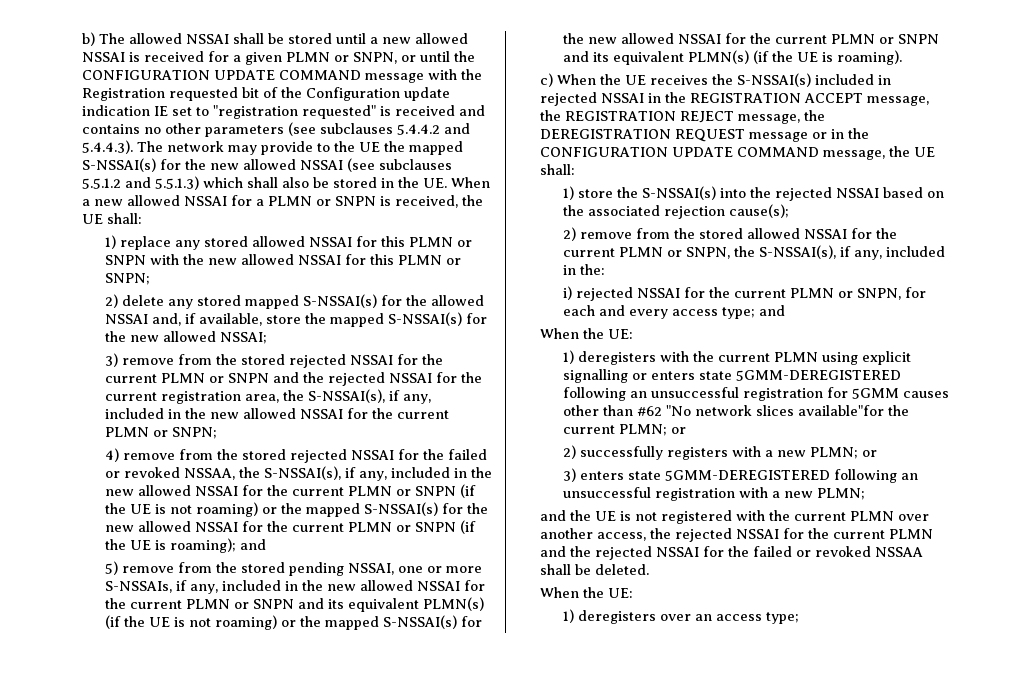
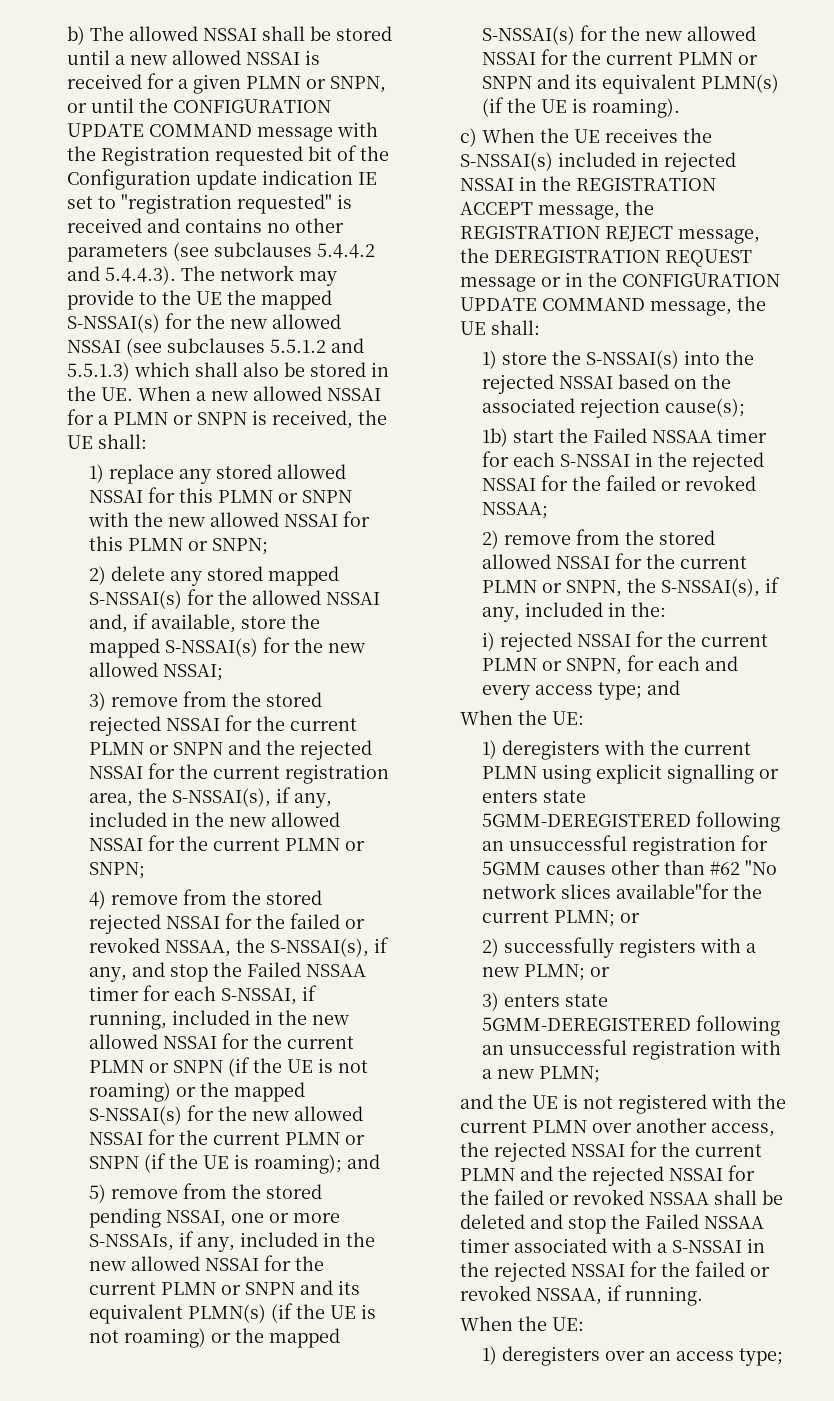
(387, 476) none -> [131,962,366,982] [88,985,317,1005] [88,1010,167,1030] and stop the Failed NSSAA timer for each S-NSSAI, if running,
(789, 211) none -> [481,428,767,447] [481,451,764,472] [481,475,756,491] [481,502,548,519] // 1b) start the Failed NSSAA timer for each S-NSSAI in the rejected NSSAI for the failed or revoked NSSAA;
[594,564,649,575] deleted. -> [460,1214,765,1234] [460,1238,766,1253] [460,1261,771,1282] [460,1285,704,1306] deleted and stop the Failed NSSAA timer associated with a S-NSSAI in the rejected NSSAI for the failed or revoked NSSAA, if running.

